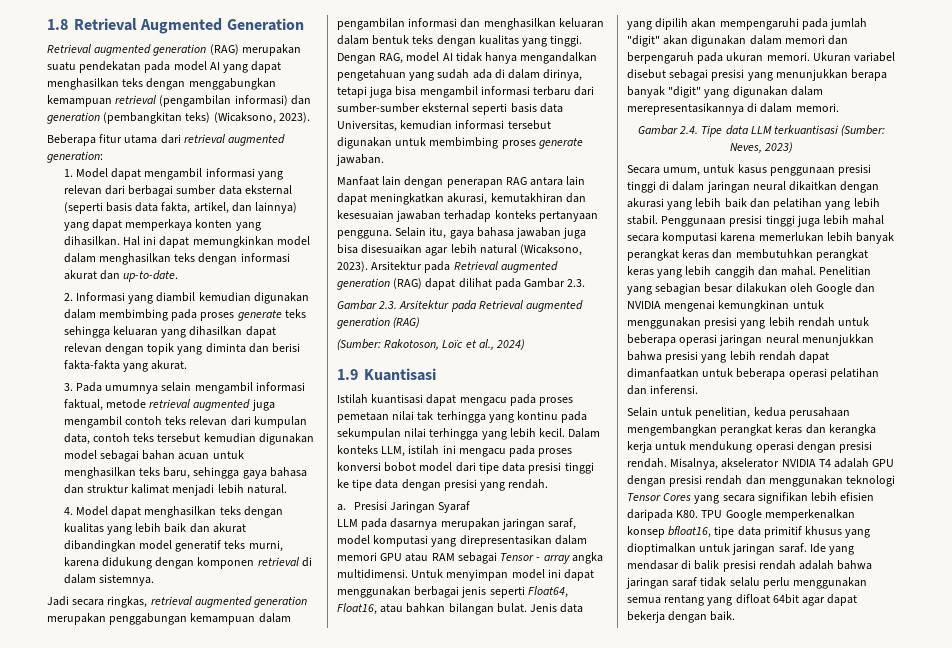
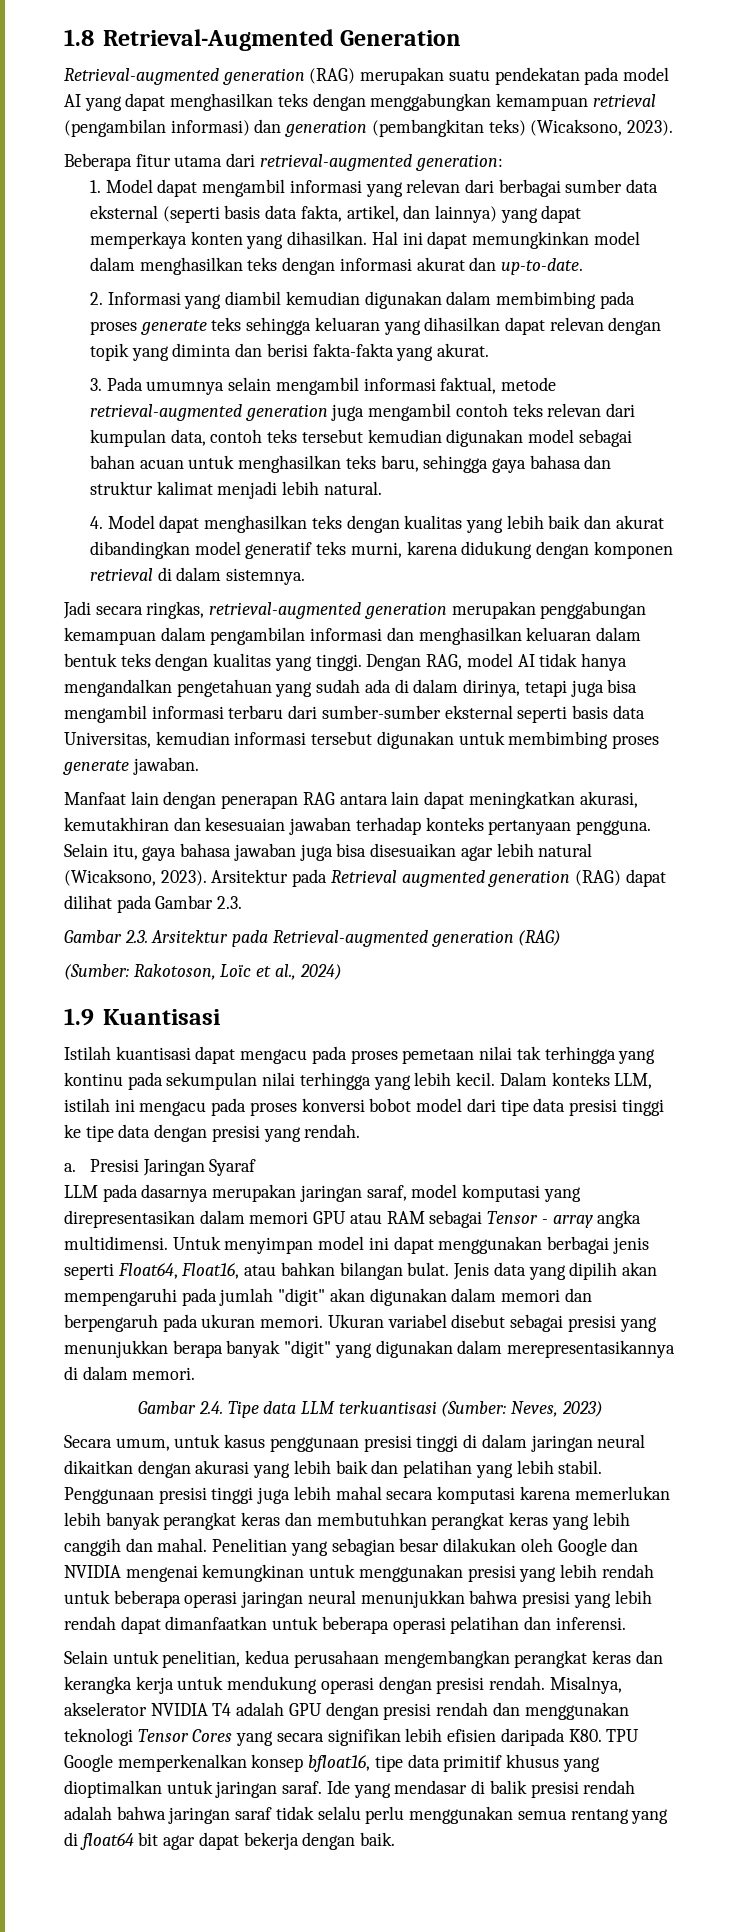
[74,18,223,34] Retrieval Augmented -> [102,29,334,51] Retrieval-Augmented
[47,44,152,56] Retrieval augmented -> [64,68,219,85] Retrieval-augmented
[183,134,286,146] retrieval augmented -> [259,154,412,171] retrieval-augmented
[149,399,251,411] retrieval augmented -> [89,404,328,421] retrieval-augmented generation
[150,596,252,608] retrieval augmented -> [209,602,362,619] retrieval-augmented
[478,300,584,312] Retrieval augmented -> [272,930,428,947] Retrieval-augmented
[735,594,799,604] difloat 64bit -> [64,1832,159,1850] di float64 bit

